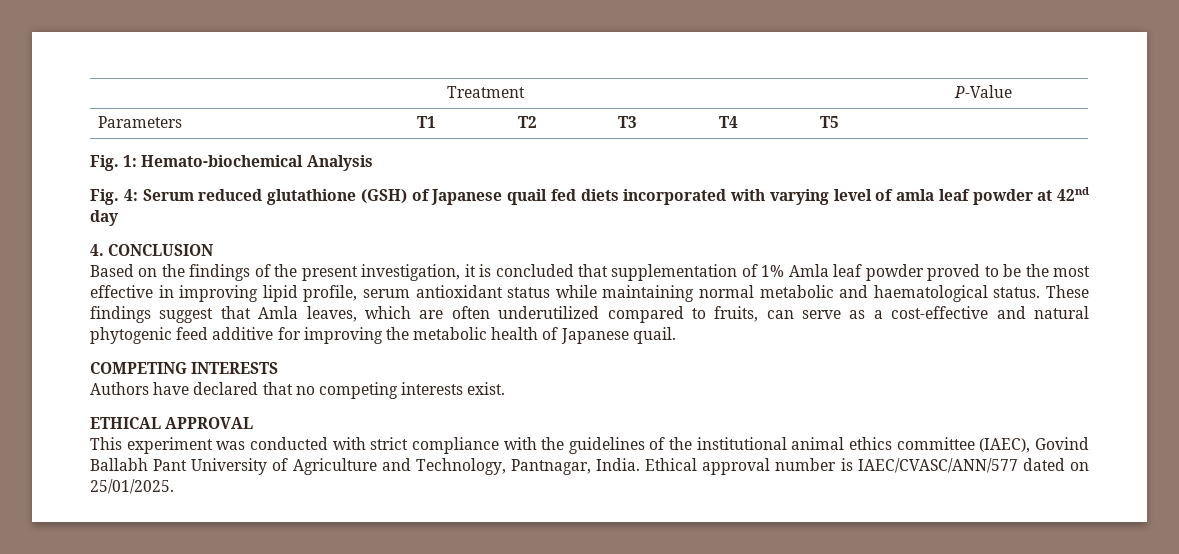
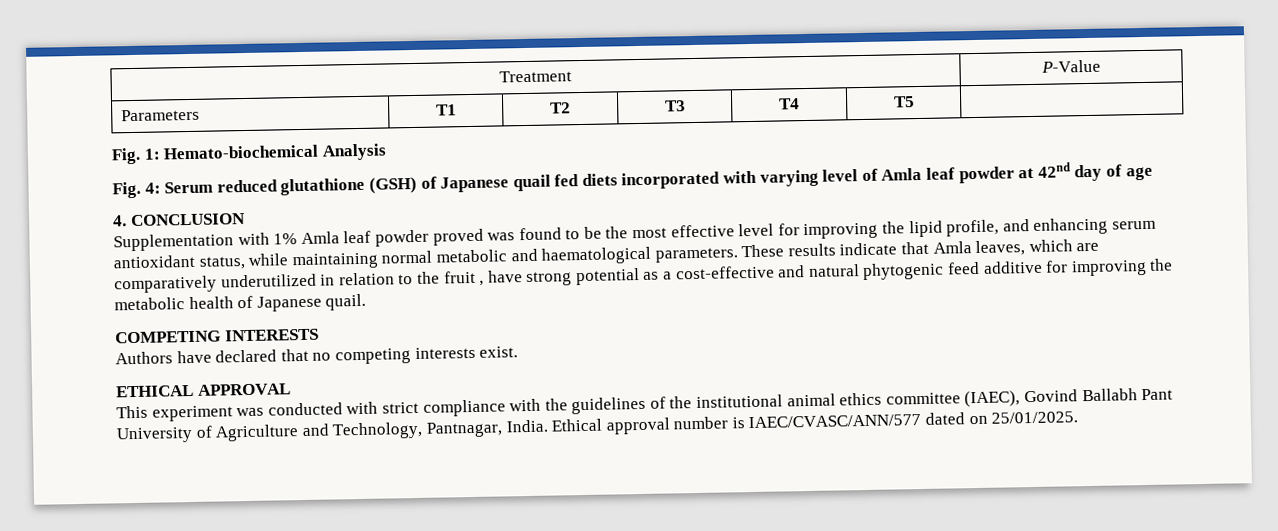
[896,189,934,201] amla -> [881,167,923,181] Amla
(118, 218) none -> [1105,164,1153,181] of age
[90,264,758,281] Based on the findings of the present investigation, it is concluded that supplementation of -> [113,232,270,252] Supplementation with
(981, 272) none -> [487,227,562,241] was found
[158,285,358,302] in improving lipid profile, -> [738,217,1109,240] level for improving the lipid profile, and enhancing
[507,287,551,298] status -> [198,256,246,270] status,
[993,285,1090,298] [90,306,214,323] status. These findings suggest -> [654,242,898,263] parameters. These results indicate
[451,306,842,323] often underutilized compared to fruits, can serve -> [114,267,640,294] comparatively underutilized in relation to the fruit , have strong potential

